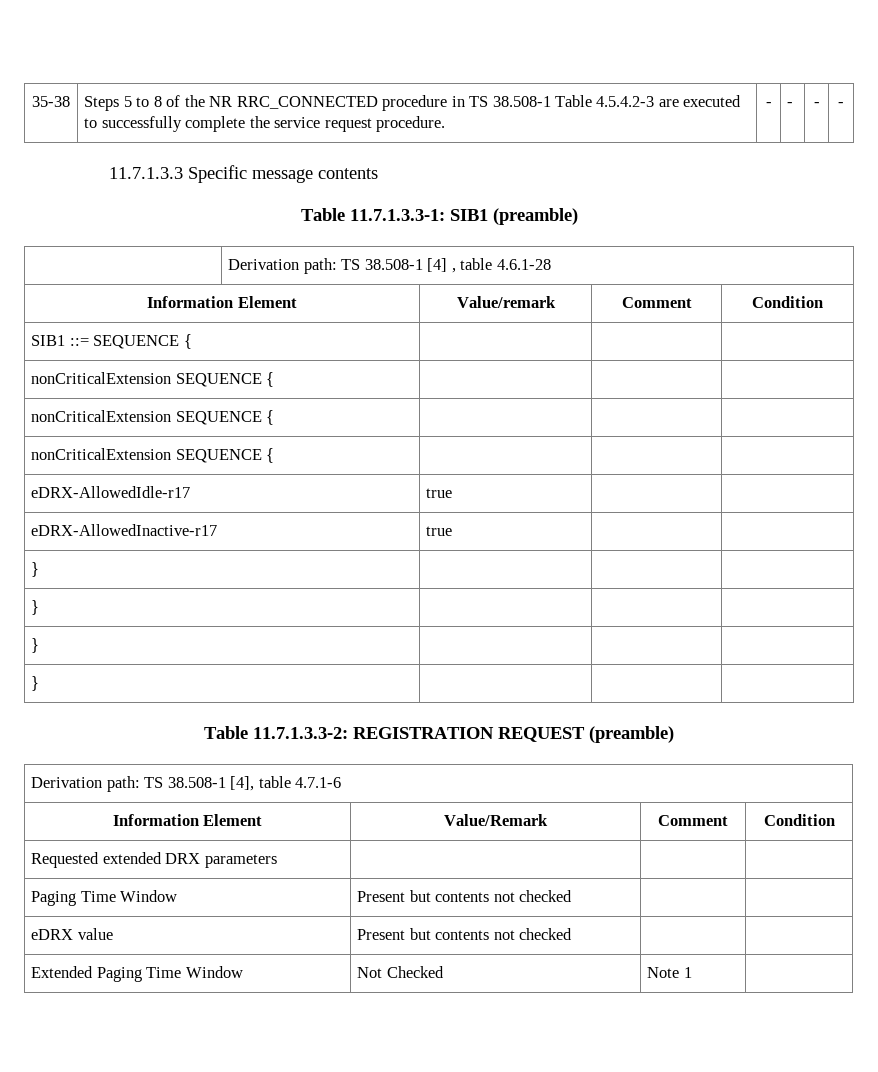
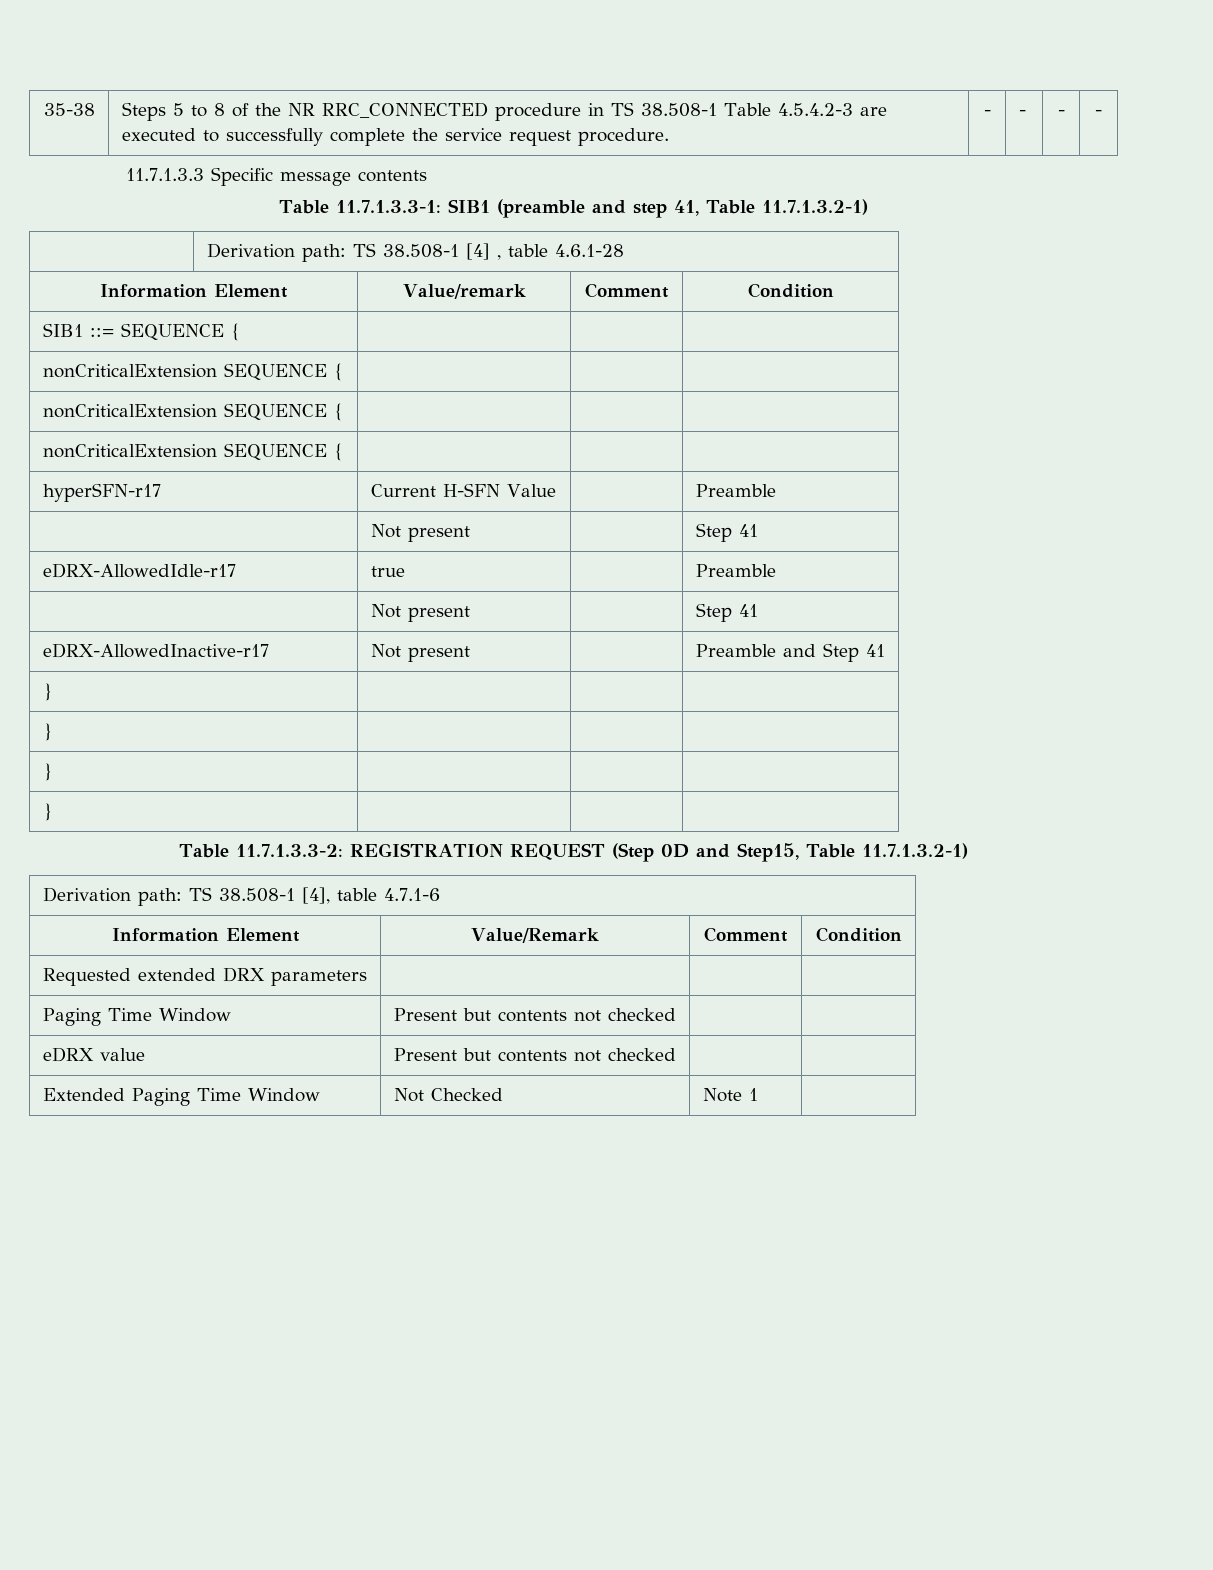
[492,208,578,225] (preamble) -> [496,199,869,218] (preamble and step 41, Table 11.7.1.3.2-1)
[31,486,191,498] [426,488,453,498] [31,524,218,536] [426,526,453,536] eDRX-AllowedIdle-r17 | true | | // eDRX-AllowedInactive-r17 | true | | -> [42,483,161,502] [370,483,556,497] [695,484,776,497] [370,524,470,542] [695,523,758,542] [42,563,236,578] [370,566,405,577] [695,564,776,577] [370,604,470,622] [695,603,758,622] [42,643,269,658] [370,644,470,662] [695,643,885,662] hyperSFN-r17 | Current H-SFN Value | | Preamble // | Not present | | Step 41 // eDRX-AllowedIdle-r17 | true | | Preamble // | Not present | | Step 41 // eDRX-AllowedInactive-r17 | Not present | | Preamble and Step 41
[589,726,674,743] (preamble) -> [611,843,969,862] (Step 0D and Step15, Table 11.7.1.3.2-1)

